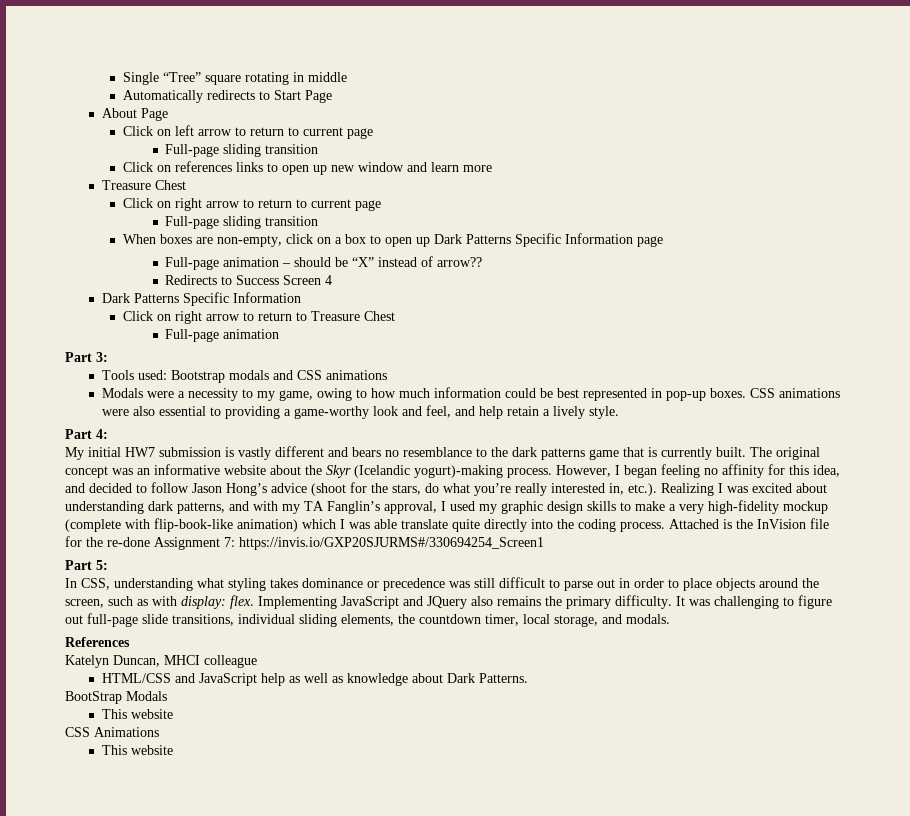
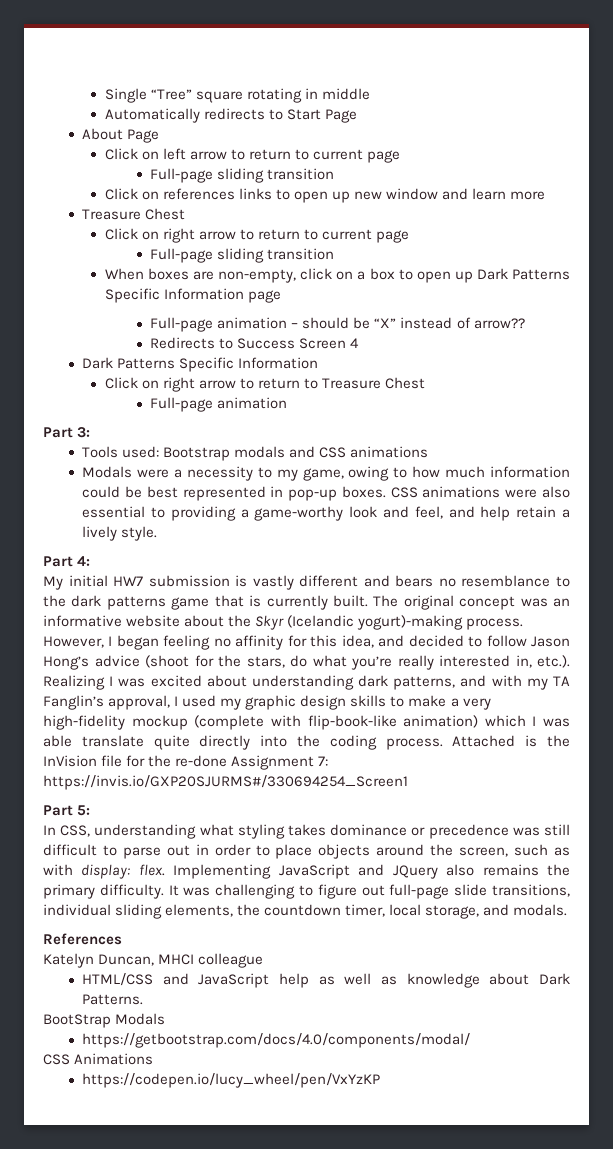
[101,709,173,719] This website -> [82,1033,471,1048] https://getbootstrap.com/docs/4.0/components/modal/
[101,745,173,755] This website -> [82,1073,381,1088] https://codepen.io/lucy_wheel/pen/VxYzKP

